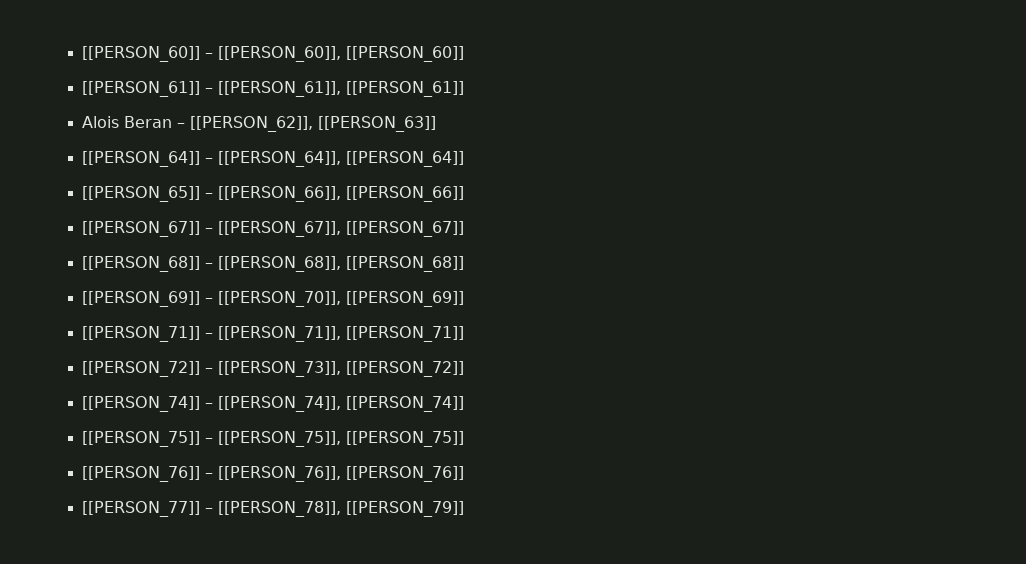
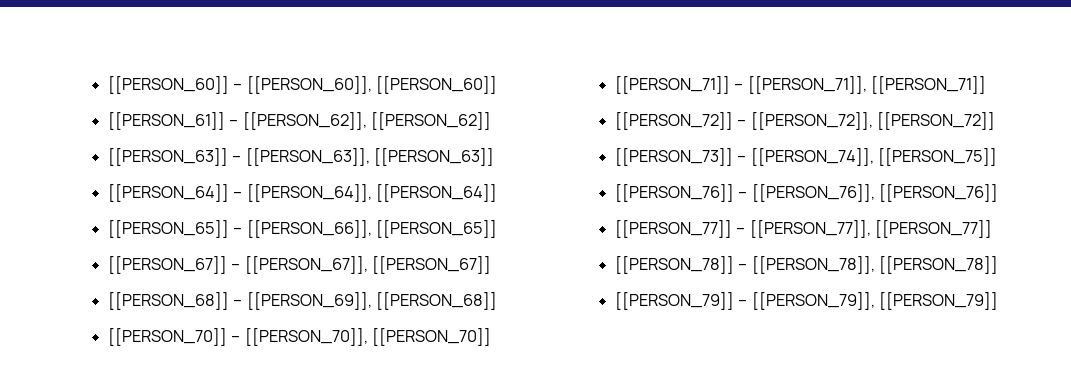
[217,81,464,97] [81,116,313,132] [[PERSON_61]], [[PERSON_61]] // Alois Beran – [[PERSON_62]], -> [242,112,492,130] [107,148,370,166] [[PERSON_62]], [[PERSON_62]] // [[PERSON_63]] – [[PERSON_63]],
[345,186,464,202] [[PERSON_66]] -> [376,220,498,238] [[PERSON_65]]
[217,256,341,272] [[PERSON_68]], -> [246,292,372,310] [[PERSON_69]],
[81,291,200,307] [[PERSON_69]] -> [107,328,227,346] [[PERSON_70]]
[345,291,464,307] [[PERSON_69]] -> [372,328,492,346] [[PERSON_70]]
[217,361,341,377] [[PERSON_73]], -> [750,112,873,130] [[PERSON_72]],
[81,396,200,412] [[PERSON_74]] -> [614,148,733,166] [[PERSON_73]]
[345,396,464,412] [81,431,341,447] [[PERSON_74]] // [[PERSON_75]] – [[PERSON_75]], -> (874, 157) none
[217,501,341,517] [[PERSON_78]], -> [749,220,993,238] [614,256,999,274] [614,292,875,310] [[PERSON_77]], [[PERSON_77]] // [[PERSON_78]] – [[PERSON_78]], [[PERSON_78]] // [[PERSON_79]] – [[PERSON_79]],

